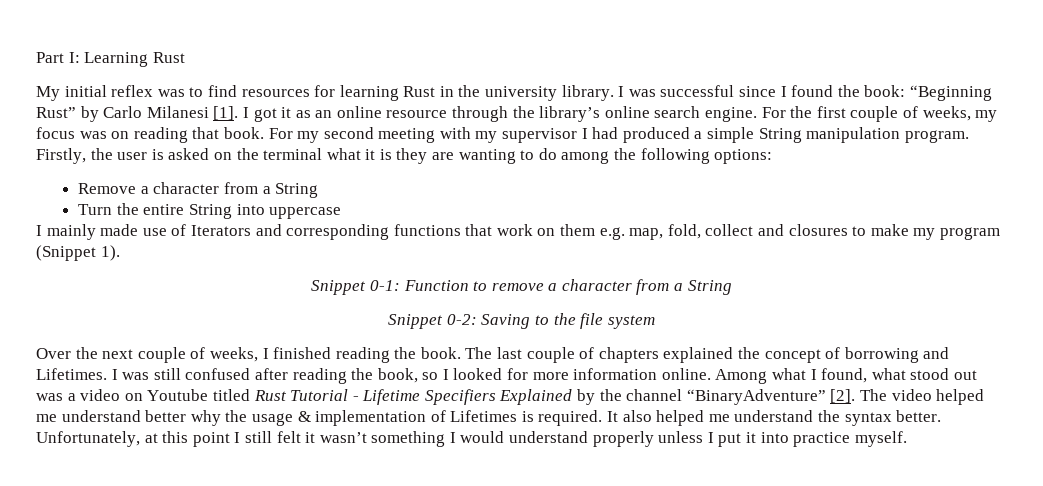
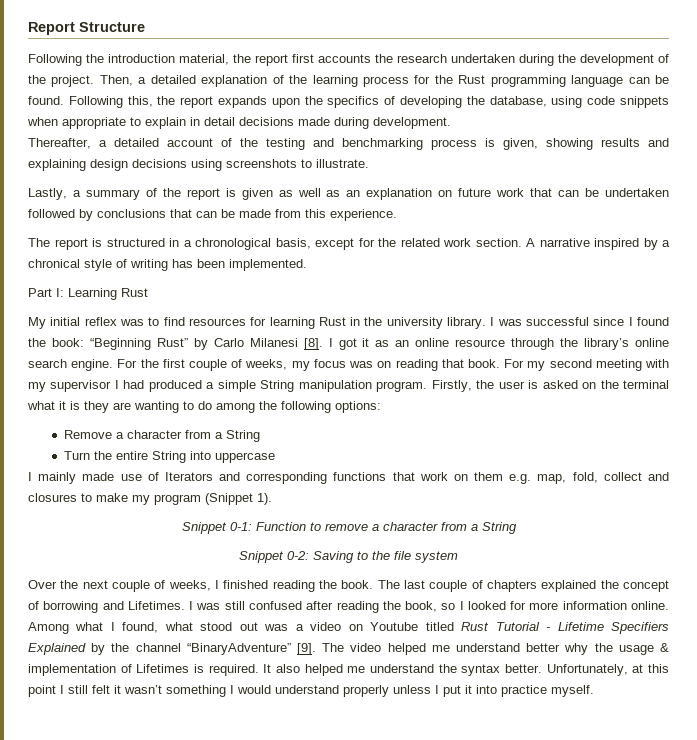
(36, 57) none -> [28,22,145,35] [28,54,669,66] [28,75,669,87] [28,96,669,108] [27,117,451,129] [28,138,669,150] [28,159,369,171] [28,188,670,200] [28,209,397,221] [28,238,670,250] [28,259,307,271] Report Structure // Following the introduction material, the report first accounts the research undertaken during the development of the project. Then, a detailed explanation of the learning process for the Rust programming language can be found. Following this, the report expands upon the specifics of developing the database, using code snippets when appropriate to explain in detail decisions made during development. // Thereafter, a detailed account of the testing and benchmarking process is given, showing results and explaining design decisions using screenshots to illustrate. // Lastly, a summary of the report is given as well as an explanation on future work that can be undertaken followed by conclusions that can be made from this experience. // The report is structured in a chronological basis, except for the related work section. A narrative inspired by a chronical style of writing has been implemented. //
[213,106,239,120] [1]. -> [303,338,323,350] [8].
[830,389,856,403] [2]. -> [297,643,316,655] [9].

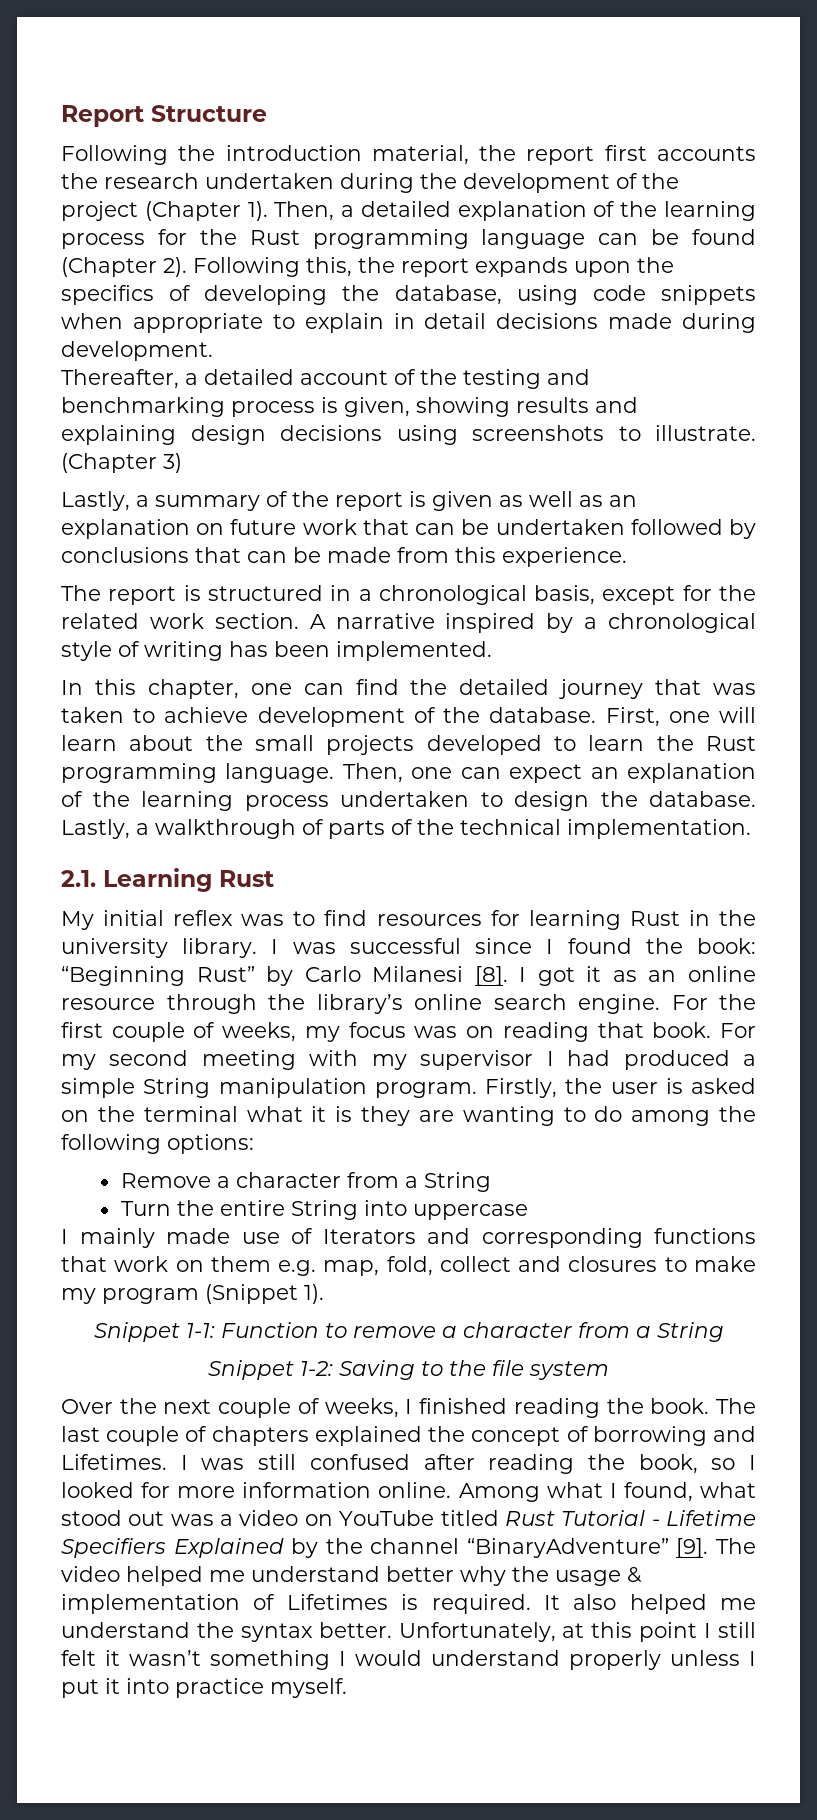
[51,75,95,87] project. -> [61,201,268,221] project (Chapter 1).
[28,96,64,105] found. -> [692,229,756,245] [61,257,187,277] found (Chapter 2).
(369, 163) none -> [61,453,182,473] (Chapter 3)
[28,259,80,268] chronical -> [608,613,756,633] chronological
[28,288,64,297] Part I: -> [61,679,756,699] [61,707,756,727] [61,735,757,755] [61,763,757,783] [61,791,756,811] [61,819,751,839] [61,870,96,887] In this chapter, one can find the detailed journey that was taken to achieve development of the database. First, one will learn about the small projects developed to learn the Rust programming language. Then, one can expect an explanation of the learning process undertaken to design the database. Lastly, a walkthrough of parts of the technical implementation. // 2.1.
[229,522,252,531] 0-1: -> [185,1323,215,1338] 1-1:
[287,551,309,560] 0-2: -> [300,1361,333,1376] 1-2:
[370,622,419,631] Youtube -> [339,1510,435,1526] YouTube

